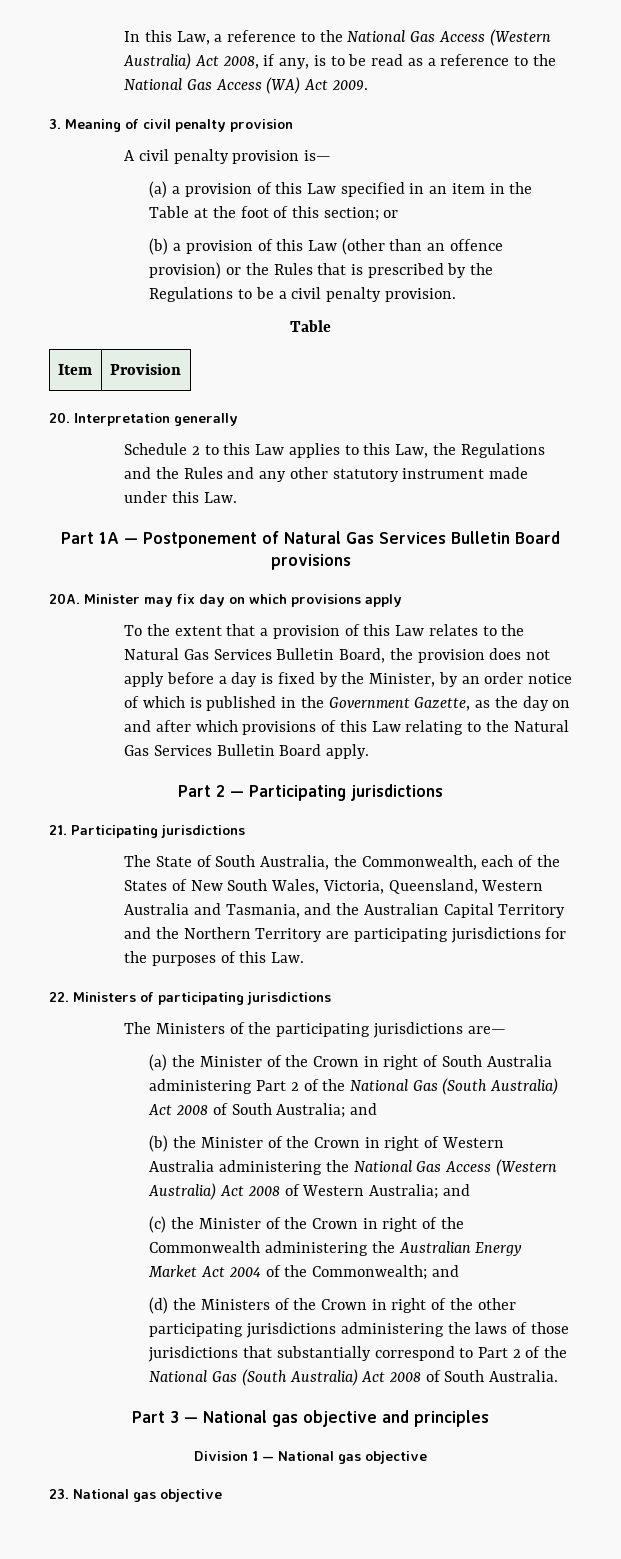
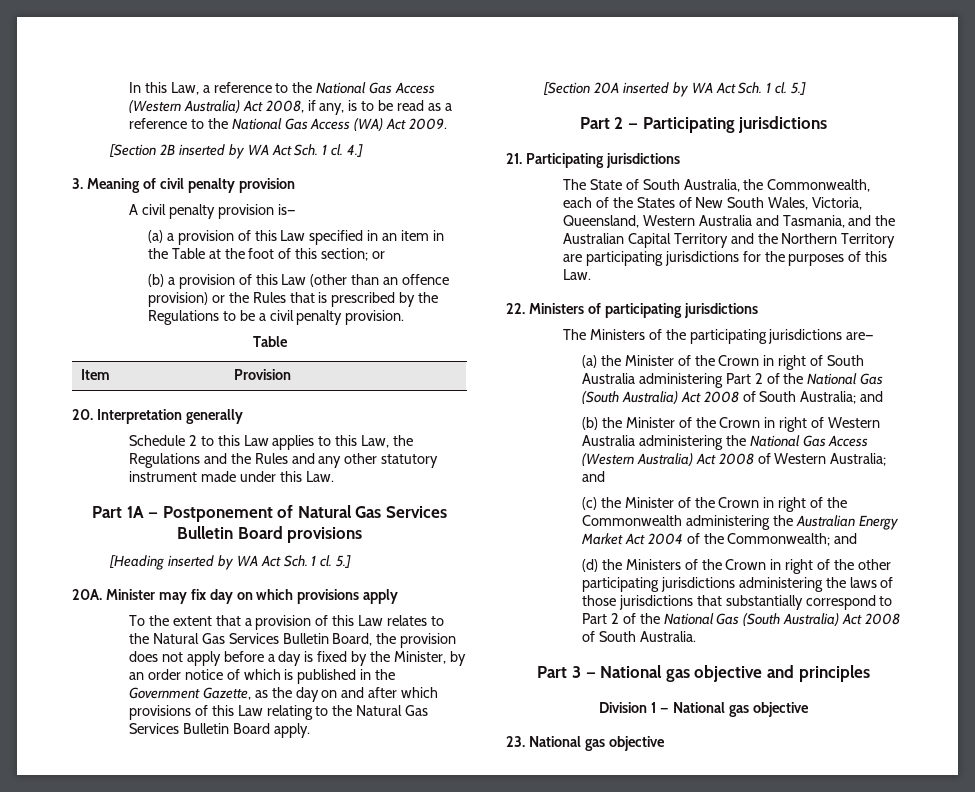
(368, 85) none -> [108,144,364,159] // [Section 2B inserted by WA Act Sch. 1 cl. 4.]
(351, 562) none -> [108,555,352,570] // [Heading inserted by WA Act Sch. 1 cl. 5.]
(370, 751) none -> [542,82,807,97] // [Section 20A inserted by WA Act Sch. 1 cl. 5.]

